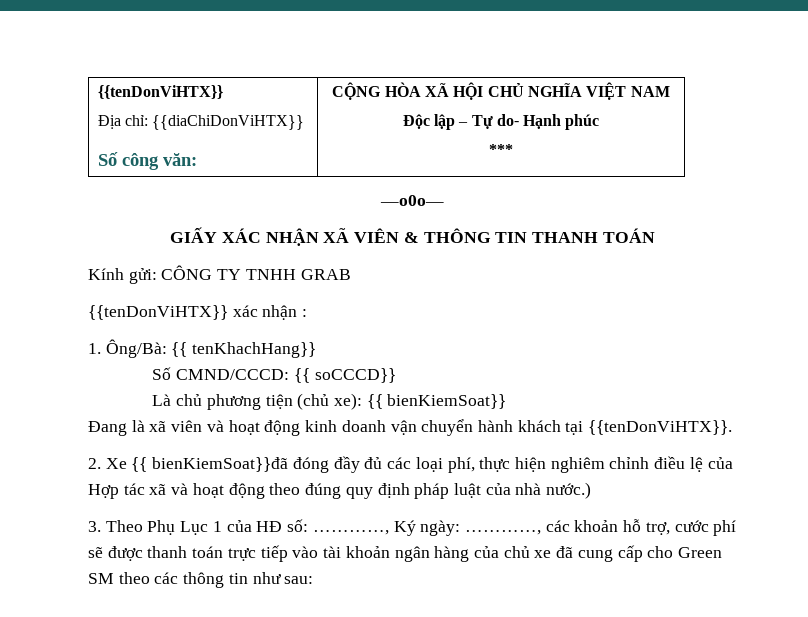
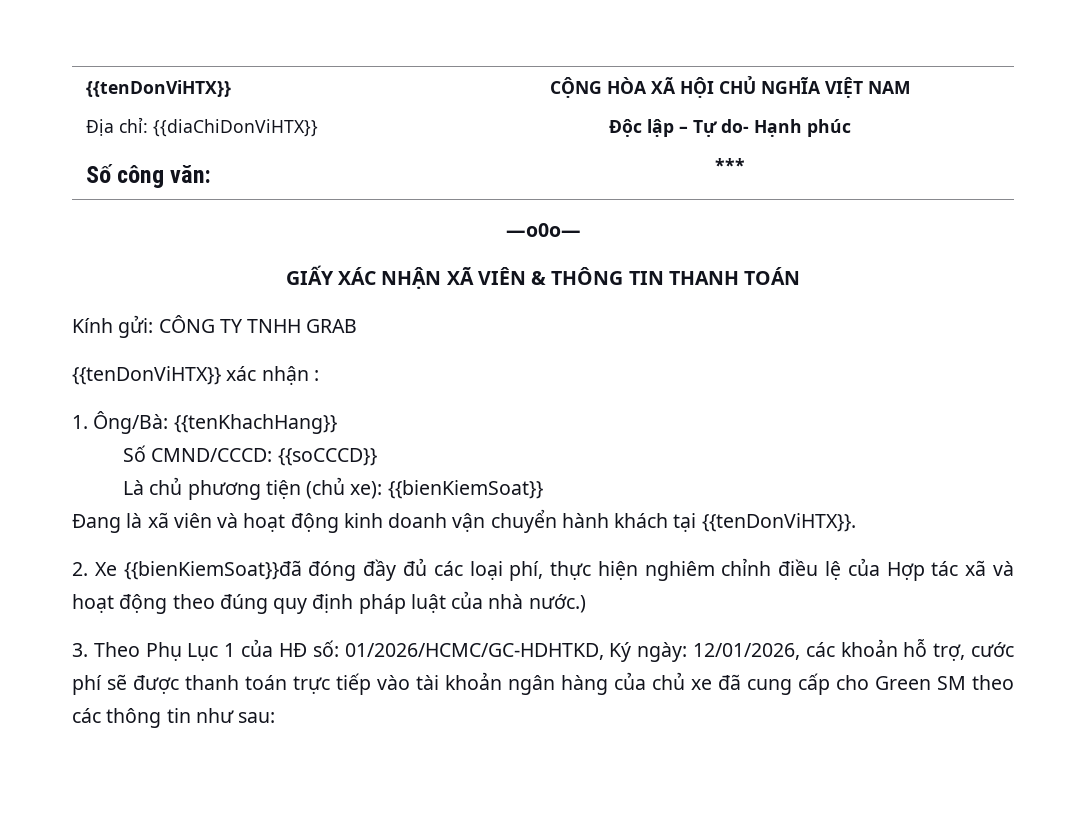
[171,342,317,358] {{ tenKhachHang}} -> [173,414,337,434] {{tenKhachHang}}
[293,368,396,383] {{ soCCCD}} -> [277,448,377,466] {{soCCCD}}
[366,394,507,409] {{ bienKiemSoat}} -> [387,480,543,499] {{bienKiemSoat}}
[131,457,289,472] {{ bienKiemSoat}}đã -> [123,560,302,580] {{bienKiemSoat}}đã
[312,530,389,535] …………, -> [344,643,604,660] 01/2026/HCMC/GC-HDHTKD,
[464,530,541,535] …………, -> [692,643,800,660] 12/01/2026,

